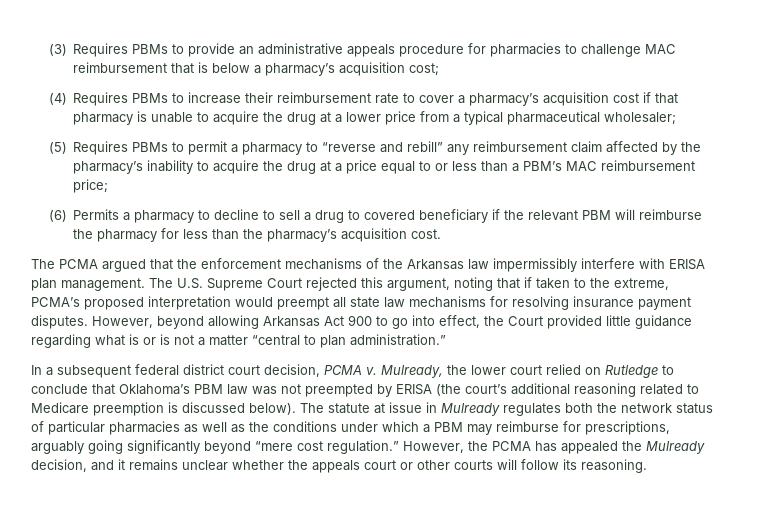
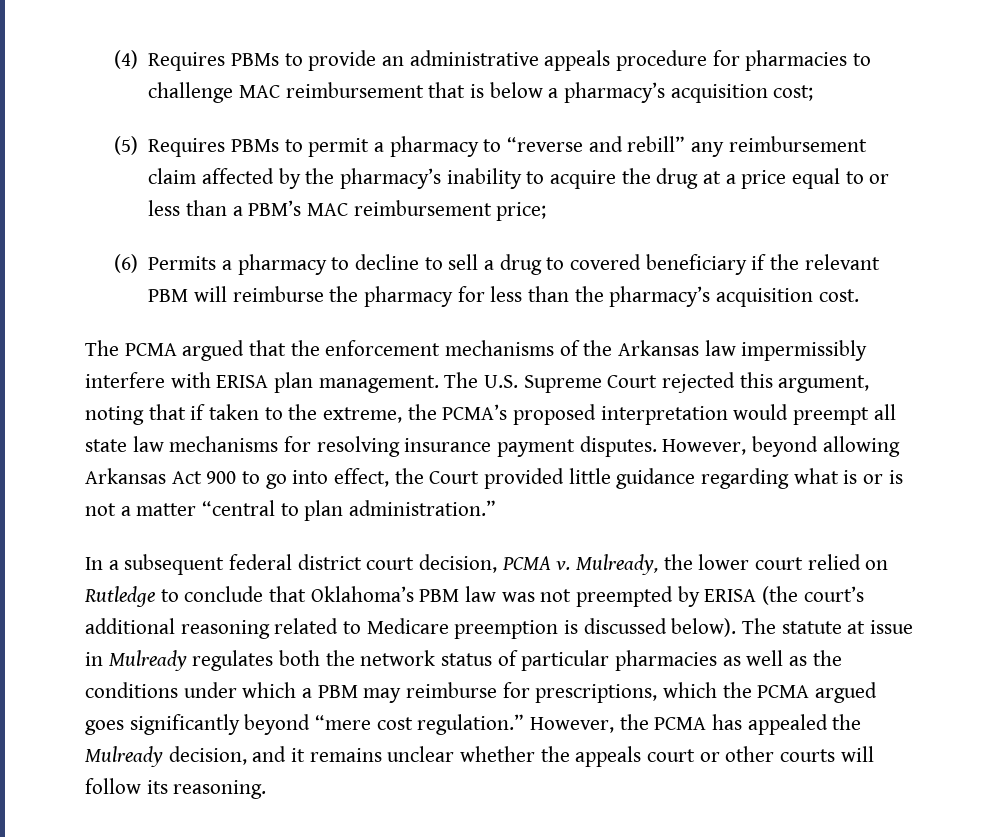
[48,44,67,56] (3) -> [113,50,138,69] (4)
[48,92,679,106] [73,111,677,125] // (4) Requires PBMs to increase their reimbursement rate to cover a pharmacy’s acquisition cost if that pharmacy is unable to acquire the drug at a lower price from a typical pharmaceutical wholesaler; -> (814, 93) none
(669, 284) none -> [407,404,437,420] the
[31,440,123,454] arguably going -> [663,682,878,703] [85,720,124,735] which the PCMA argued goes

